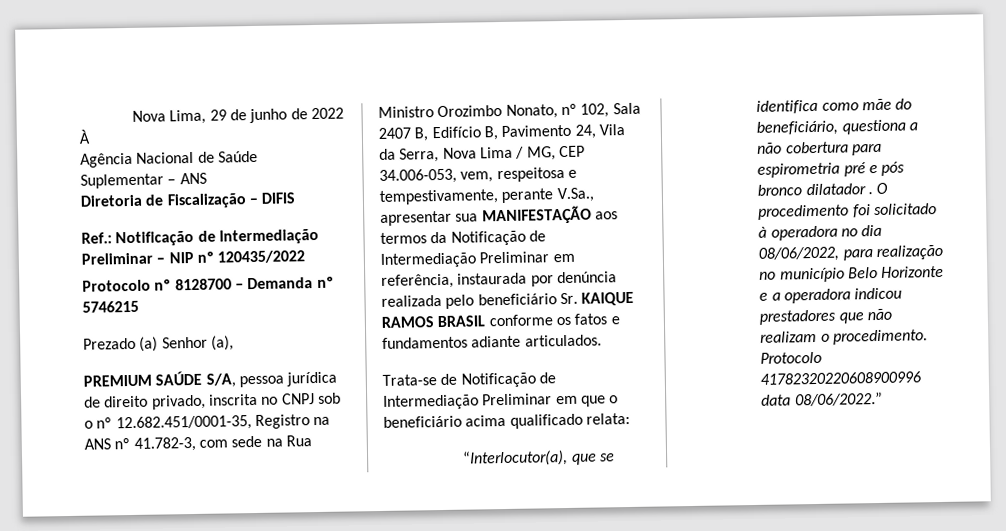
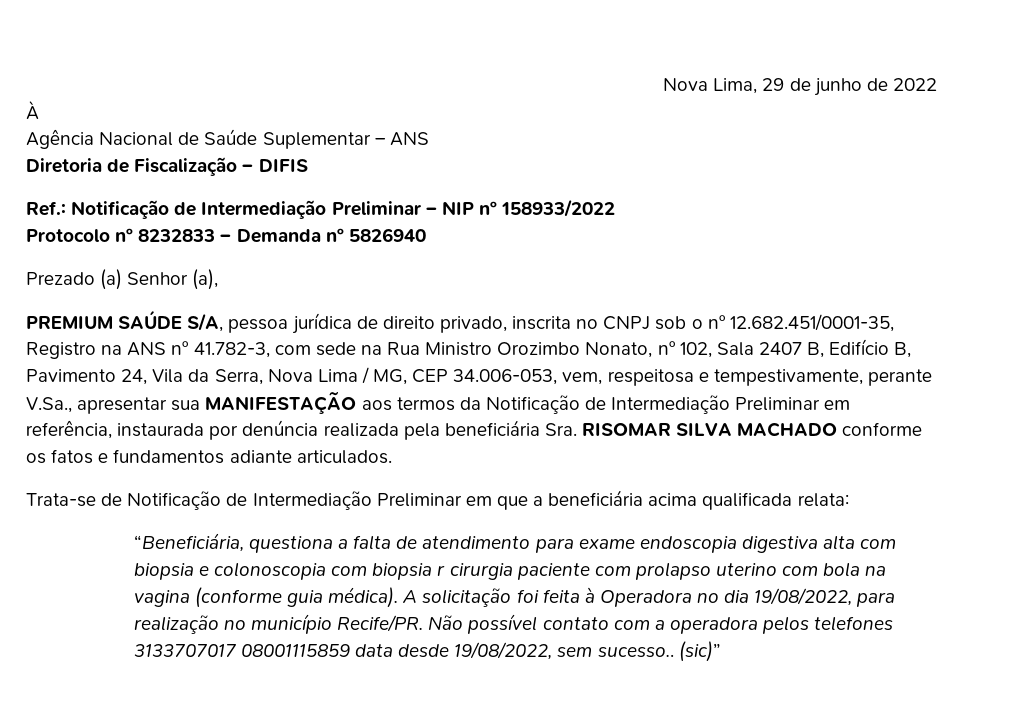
[217,250,306,264] 120435/2022 -> [501,199,616,217] 158933/2022
[174,278,232,291] 8128700 -> [138,229,216,242] 8232833
[82,300,139,313] 5746215 -> [348,228,426,242] 5826940
[445,291,635,309] [381,315,486,328] pelo beneficiário Sr. KAIQUE RAMOS BRASIL -> [403,420,838,440] pela beneficiária Sra. RISOMAR SILVA MACHADO
[609,395,619,404] [383,412,630,429] [462,449,615,467] [756,98,913,114] [756,119,918,136] [757,141,882,156] [757,161,906,178] [757,182,889,196] [758,203,937,220] [758,225,838,241] o beneficiário acima qualificado relata: // “Interlocutor(a), que se identifica como mãe do beneficiário, questiona a não cobertura para espirometria pré e pós bronco dilatador . O procedimento foi solicitado à operadora -> [533,490,849,510] [133,533,897,553] [133,562,887,580] [133,587,692,608] a beneficiária acima qualificada relata: // “Beneficiária, questiona a falta de atendimento para exame endoscopia digestiva alta com biopsia e colonoscopia com biopsia r cirurgia paciente com prolapso uterino com bola na vagina (conforme guia médica). A solicitação foi feita à Operadora
[758,246,840,262] 08/06/2022, -> [754,588,853,606] 19/08/2022,
[847,265,945,279] [759,287,903,304] [759,308,892,325] [760,329,928,345] [760,351,823,364] [760,371,922,385] [761,391,883,407] Belo Horizonte e a operadora indicou prestadores que não realizam o procedimento. Protocolo 41782320220608900996 data 08/06/2022.” -> [337,614,894,634] [133,641,721,662] Recife/PR. Não possível contato com a operadora pelos telefones 3133707017 08001115859 data desde 19/08/2022, sem sucesso.. (sic)”

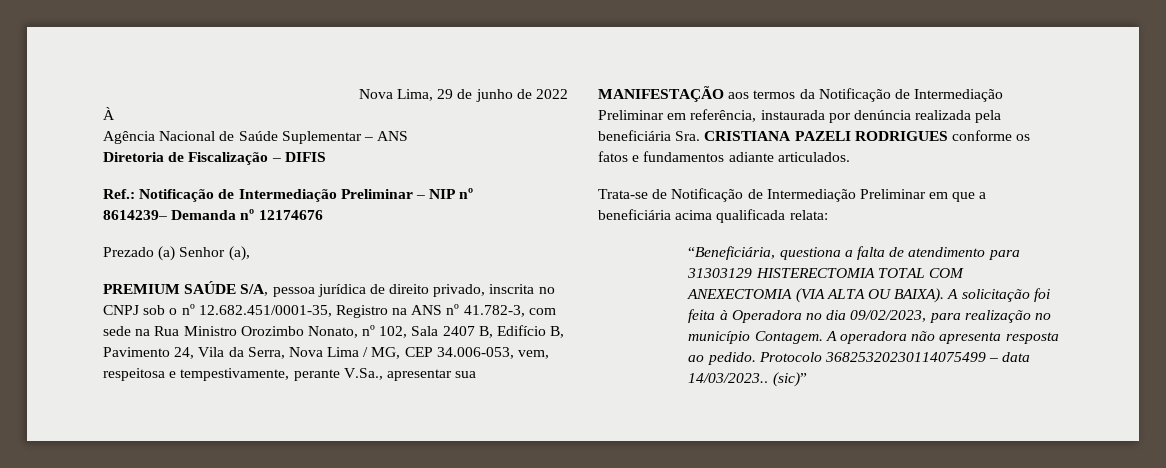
[501,199,616,217] [26,228,232,242] 158933/2022 // Protocolo nº 8232833 – -> [103,210,167,220] // 8614239–
[348,228,426,242] 5826940 -> [258,210,323,220] 12174676
[582,422,838,437] RISOMAR SILVA MACHADO -> [704,131,948,141] CRISTIANA PAZELI RODRIGUES
[578,535,897,553] [133,562,887,580] [133,587,399,608] exame endoscopia digestiva alta com biopsia e colonoscopia com biopsia r cirurgia paciente com prolapso uterino com bola na vagina (conforme guia médica). -> [687,268,964,278] [687,288,945,303] 31303129 HISTERECTOMIA TOTAL COM ANEXECTOMIA (VIA ALTA OU BAIXA).
[754,588,853,606] 19/08/2022, -> [850,310,927,322] 09/02/2023,
[337,614,894,634] [133,642,674,660] Recife/PR. Não possível contato com a operadora pelos telefones 3133707017 08001115859 data desde 19/08/2022, sem sucesso.. -> [754,331,1059,344] [688,352,1031,365] [688,373,769,383] Contagem. A operadora não apresenta resposta ao pedido. Protocolo 36825320230114075499 – data 14/03/2023..

